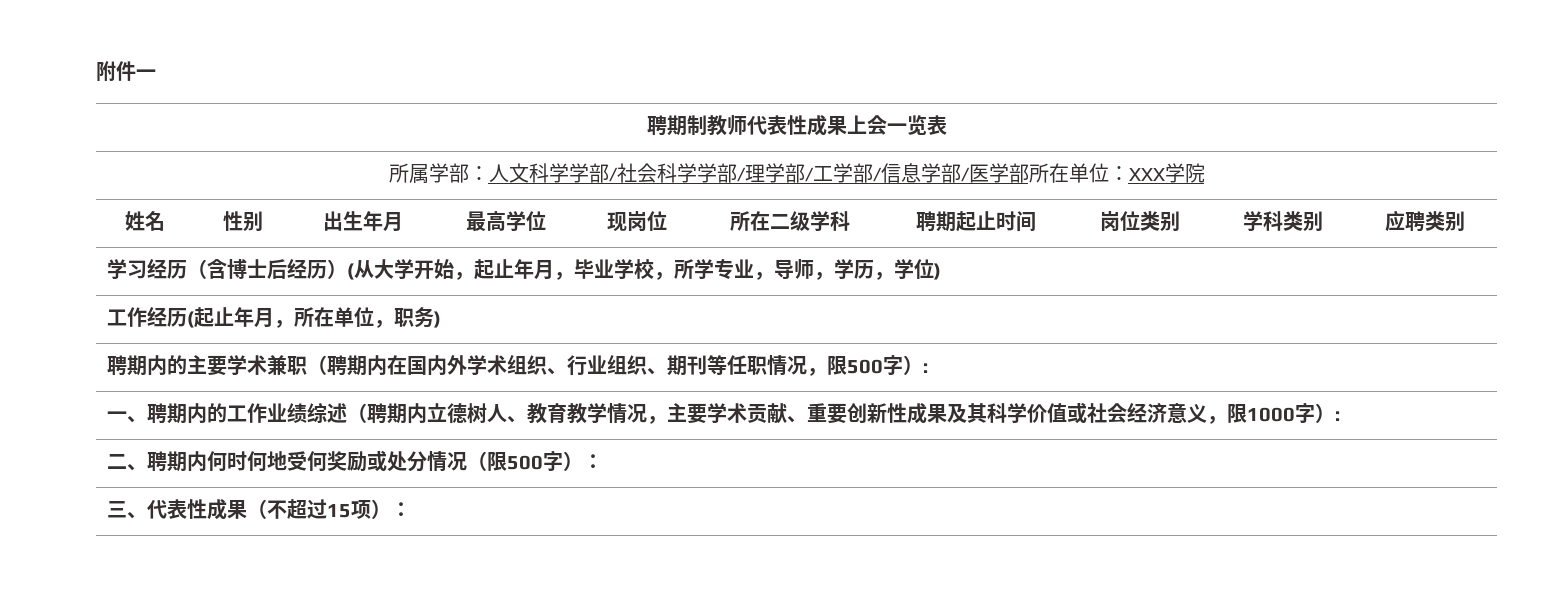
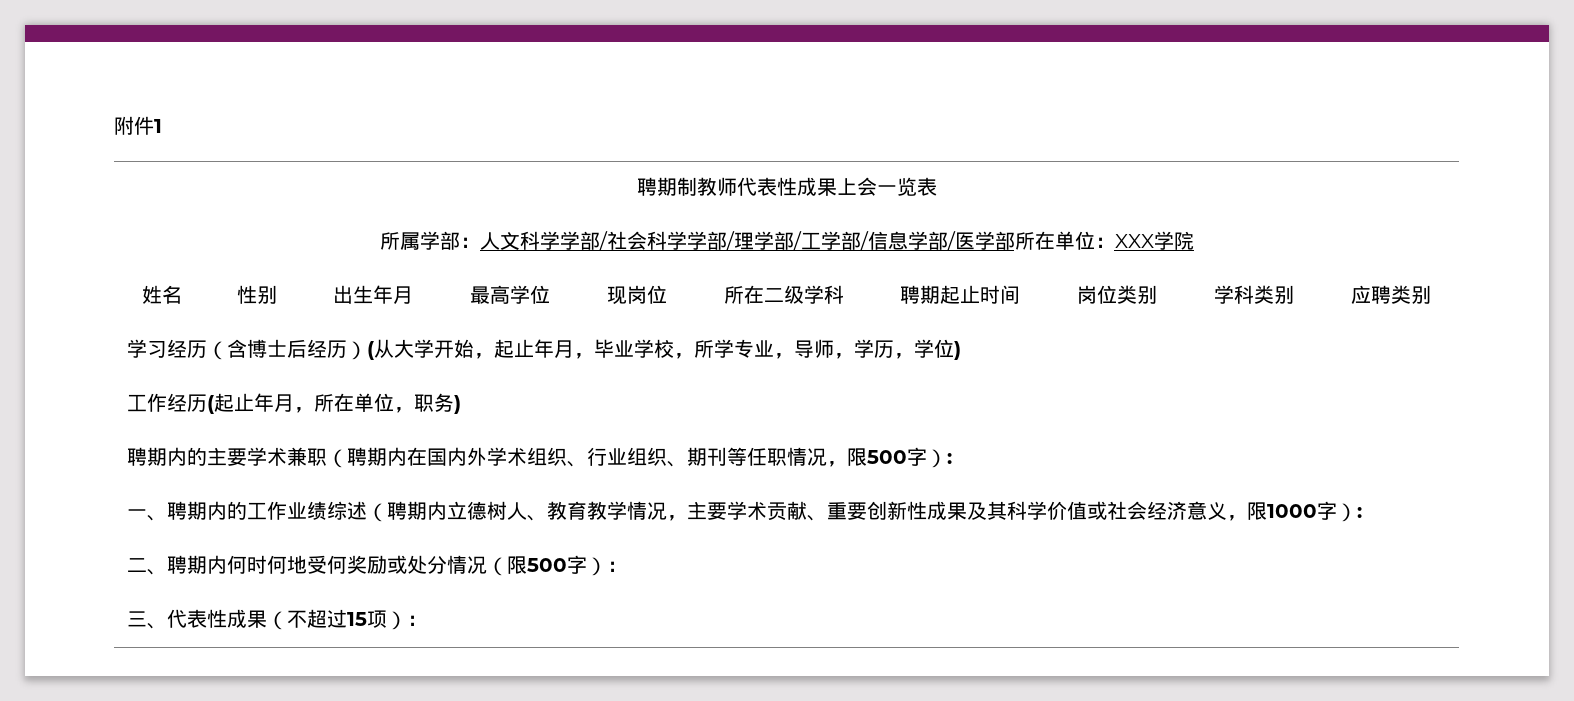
[136,69,156,79] 一 -> [154,119,162,133] 1

